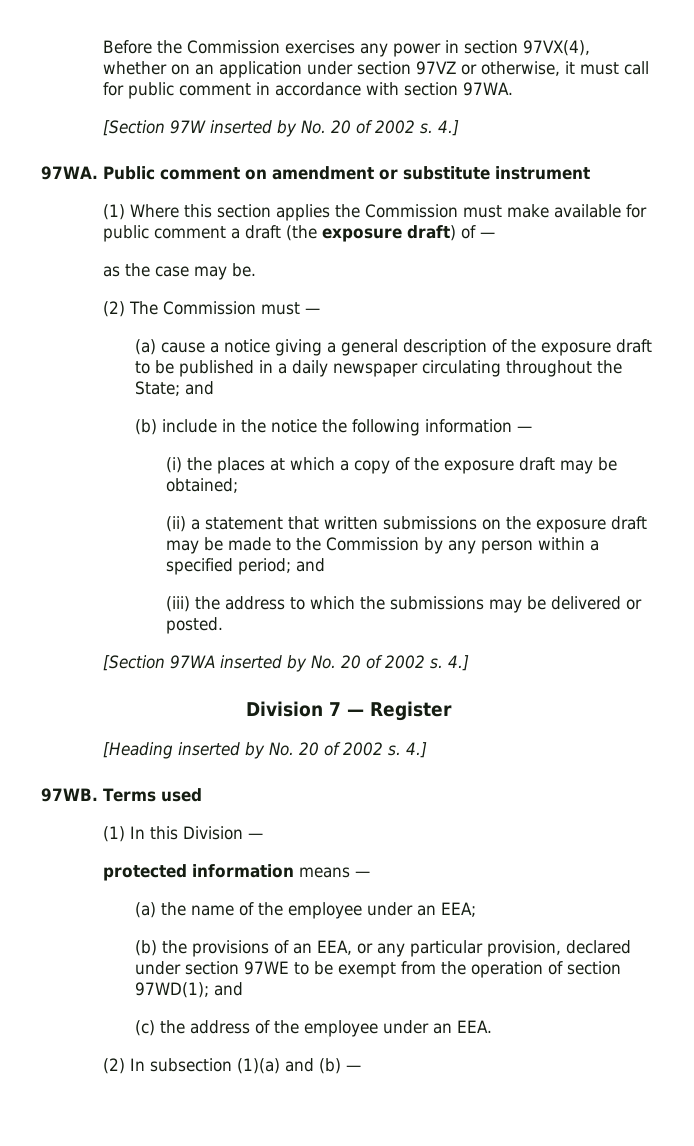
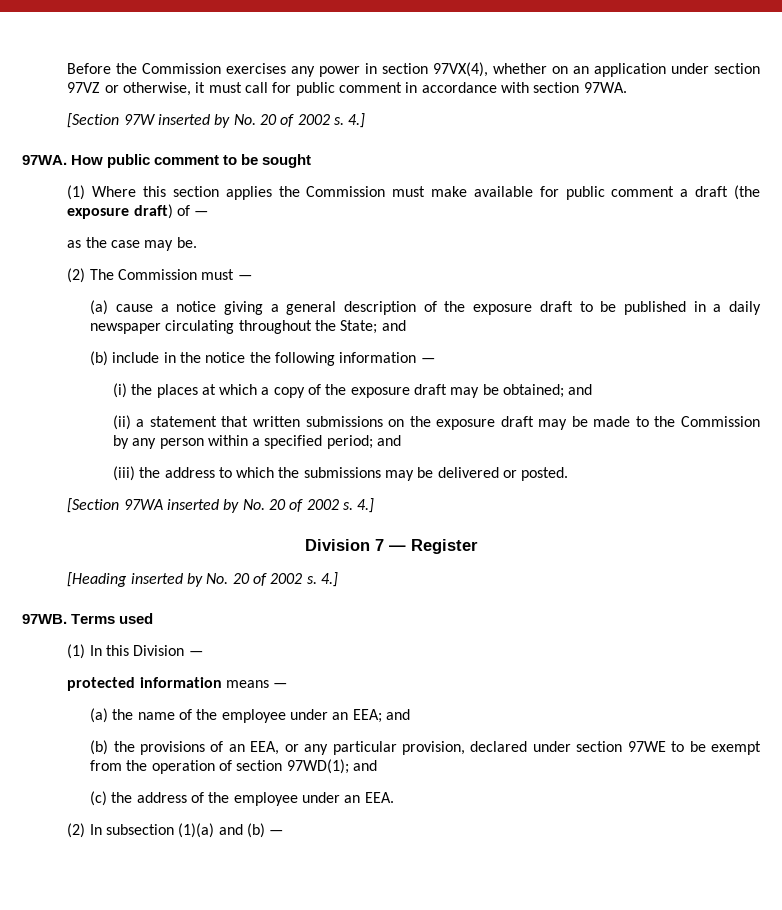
[103,166,590,180] Public comment on amendment or substitute instrument -> [71,154,312,168] How public comment to be sought
(238, 485) none -> [568,384,593,395] and
(476, 909) none -> [386,709,411,720] and

